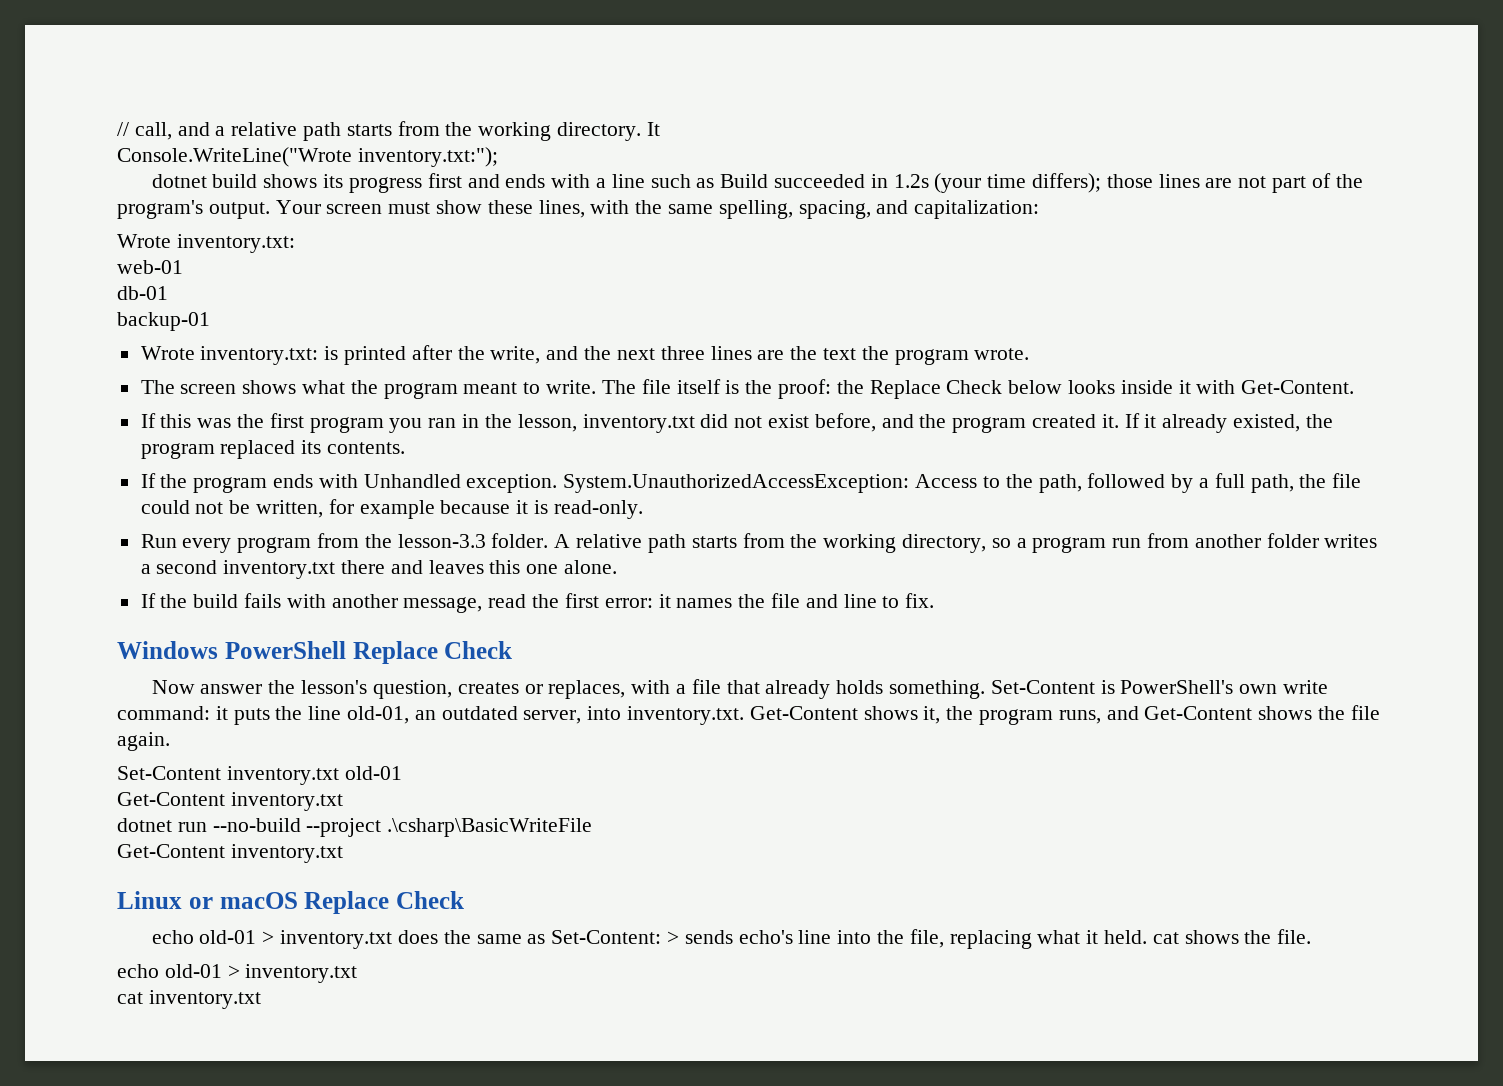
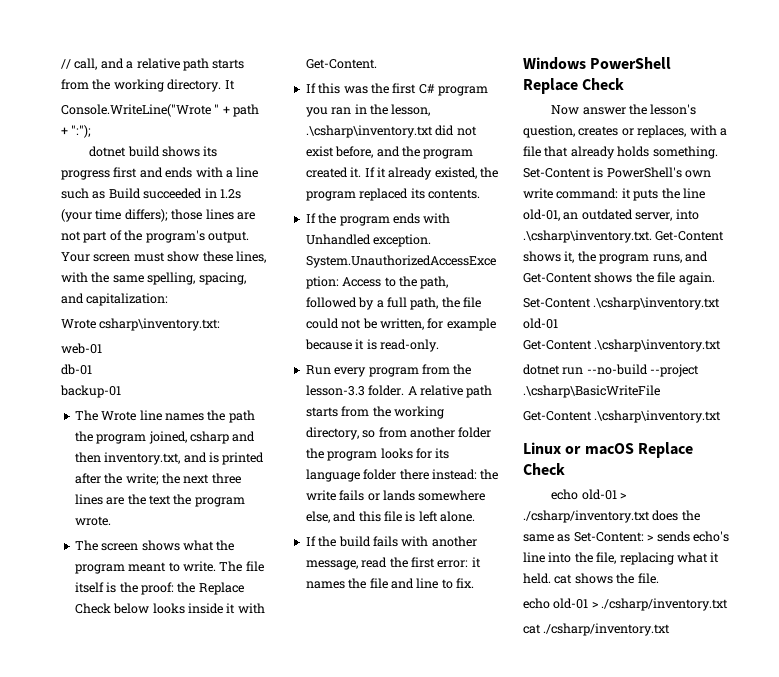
[357,147,498,167] inventory.txt:"); -> [214,104,260,117] [61,125,92,138] " + path + ":");
[176,234,295,253] inventory.txt: -> [99,318,221,331] csharp\inventory.txt:
[140,346,319,365] Wrote inventory.txt: -> [74,410,255,423] [74,431,256,444] [74,452,207,465] The Wrote line names the path the program joined, csharp and then inventory.txt, and
[490,346,579,364] write, and -> [125,473,159,485] write;
(304, 420) none -> [418,84,435,94] C#
[582,414,695,433] inventory.txt -> [305,125,433,138] .\csharp\inventory.txt
[1016,533,1378,553] [140,560,559,579] a program run from another folder writes a second inventory.txt there and leaves this one -> [378,427,492,438] [305,448,450,461] [305,469,499,482] [305,490,486,501] [305,511,438,523] from another folder the program looks for its language folder there instead: the write fails or lands somewhere else, and this file is left
[627,706,745,725] inventory.txt. -> [523,230,652,243] .\csharp\inventory.txt.
[226,766,339,785] inventory.txt -> [593,297,721,310] .\csharp\inventory.txt
[230,792,343,811] inventory.txt -> [594,339,722,352] .\csharp\inventory.txt
[230,844,343,863] inventory.txt -> [594,410,722,423] .\csharp\inventory.txt
[280,930,393,949] inventory.txt -> [523,510,650,523] ./csharp/inventory.txt
[245,964,358,983] [117,990,261,1009] inventory.txt // cat inventory.txt -> [601,598,729,611] [523,623,671,636] ./csharp/inventory.txt // cat ./csharp/inventory.txt

